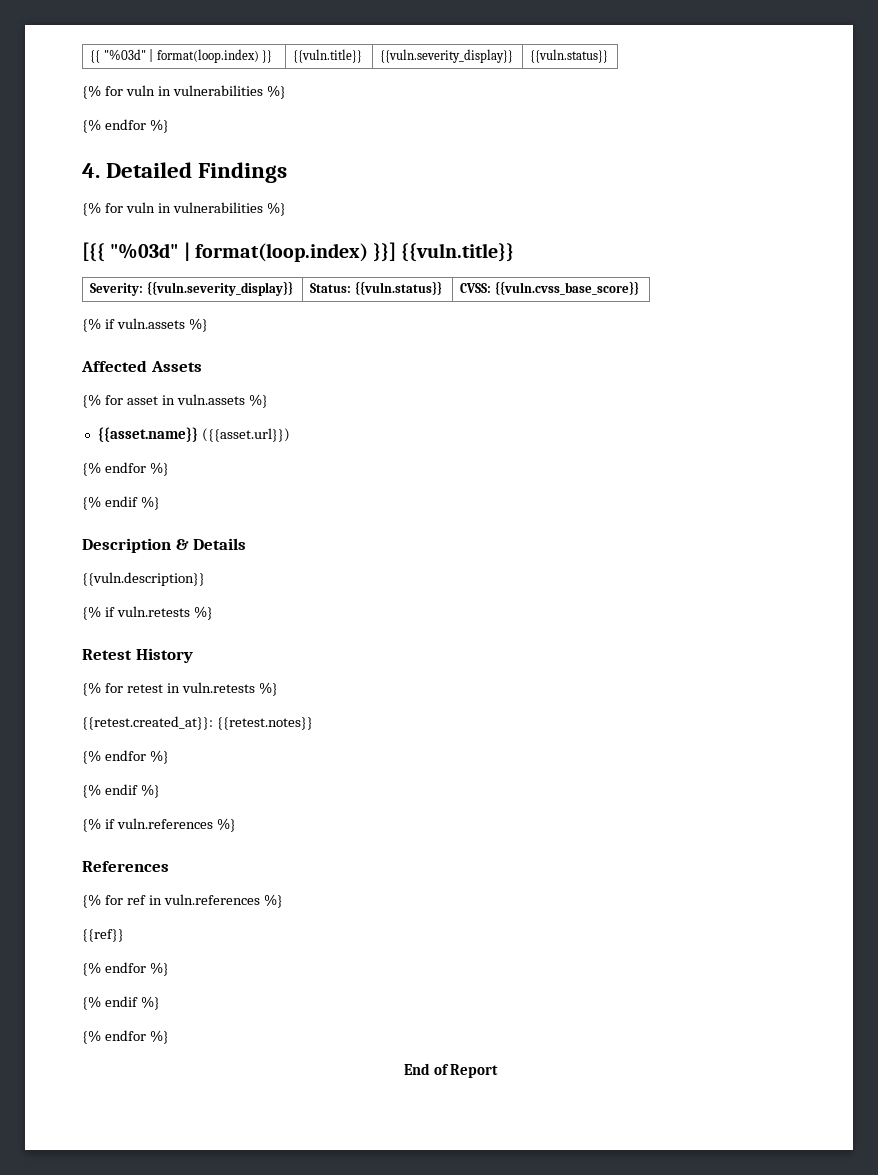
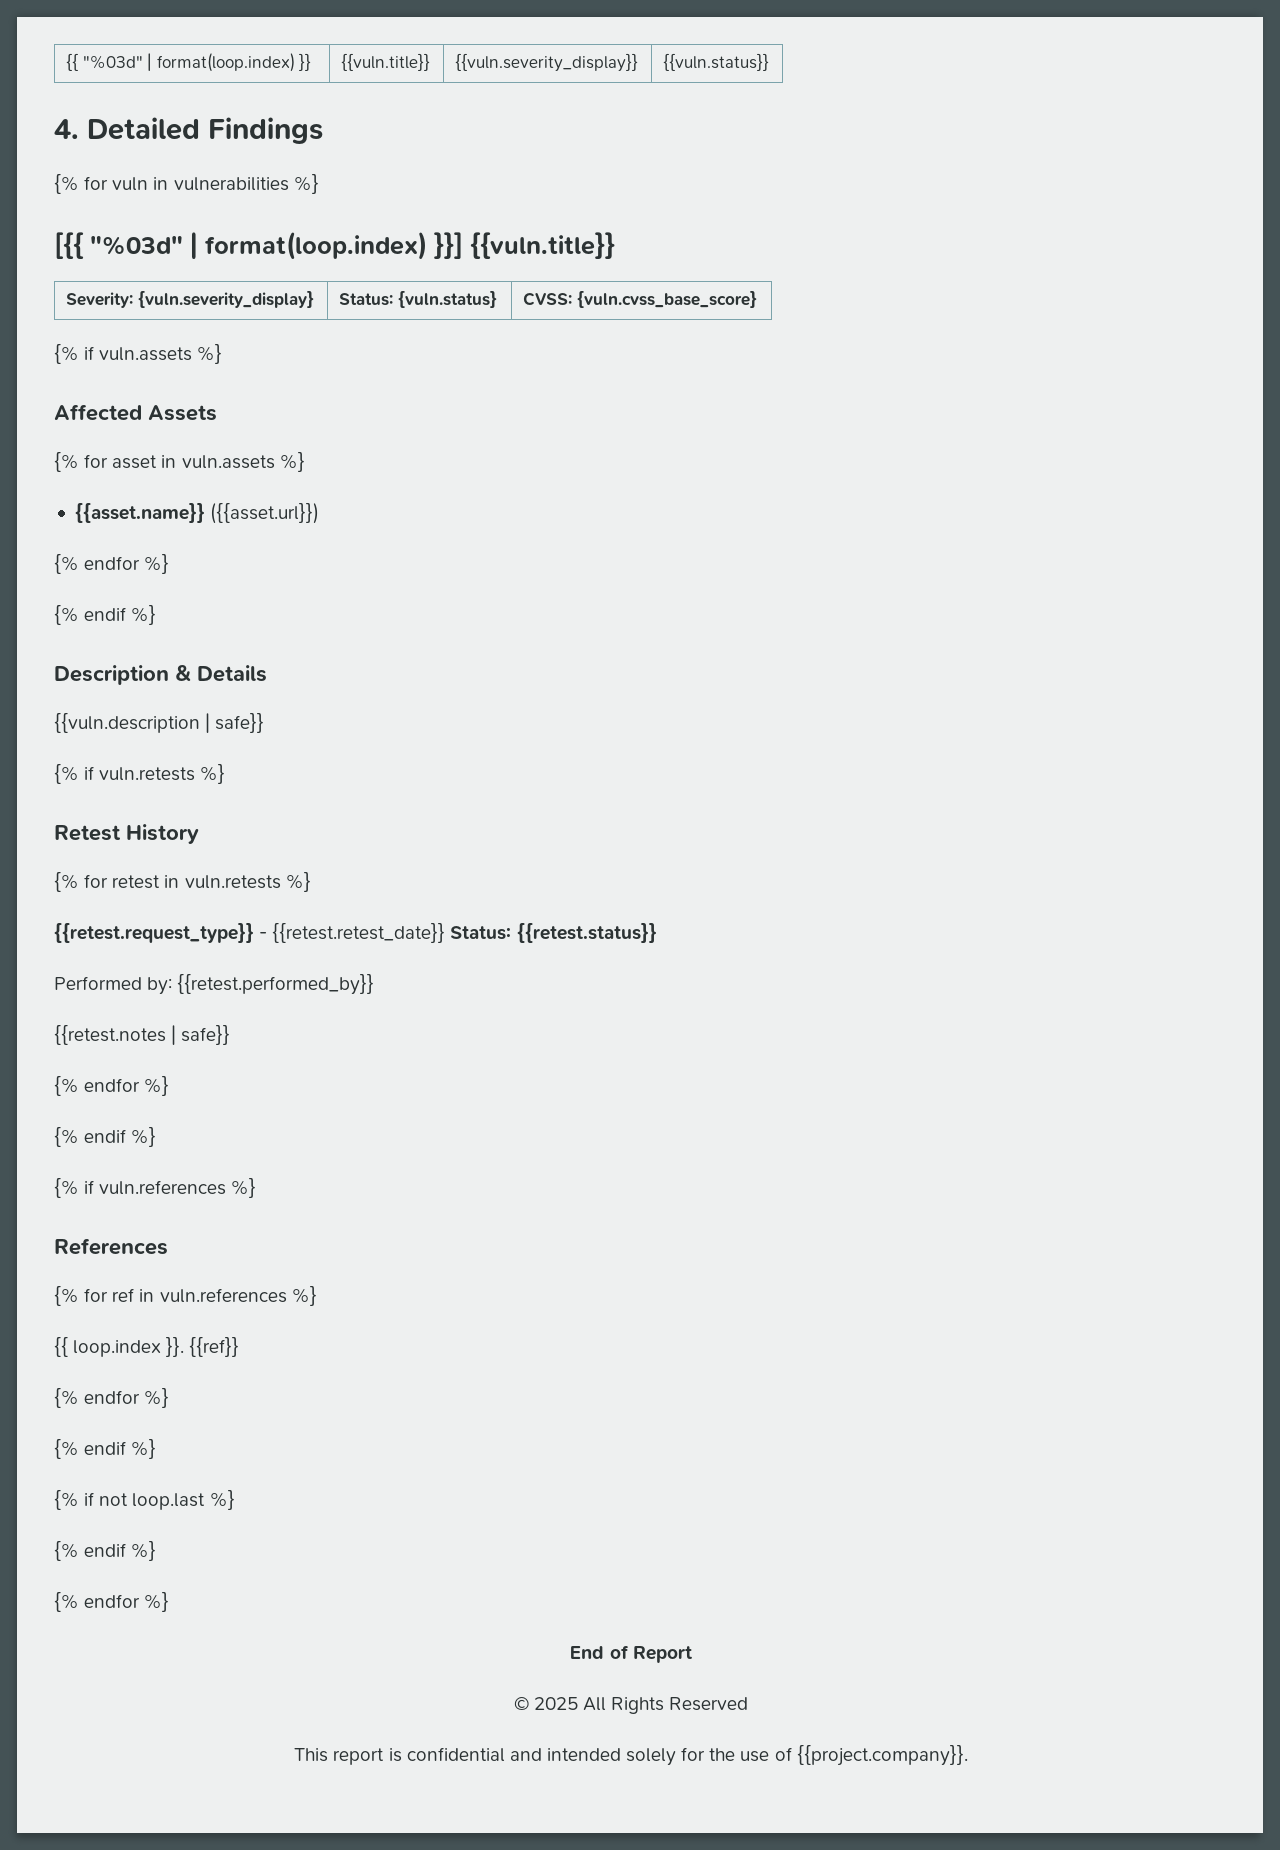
[82,85,286,99] [82,119,169,133] // {% for vuln in vulnerabilities %} // {% endfor %} -> (769, 62) none
[146,281,293,296] [310,281,442,295] {{vuln.severity_display}} | Status: {{vuln.status}} -> [137,291,314,308] [338,291,497,308] {vuln.severity_display} | Status: {vuln.status}
[494,281,639,295] {{vuln.cvss_base_score}} -> [576,291,757,308] {vuln.cvss_base_score}
[82,572,205,586] {{vuln.description}} -> [54,713,265,733] {{vuln.description | safe}}
[82,716,313,730] {{retest.created_at}}: {{retest.notes}} -> [54,923,657,943] [54,974,375,995] [54,1025,231,1045] {{retest.request_type}} - {{retest.retest_date}} Status: {{retest.status}} // Performed by: {{retest.performed_by}} // {{retest.notes | safe}}
(283, 901) none -> [54,1337,185,1357] {{ loop.index }}.
(160, 1003) none -> [54,1490,235,1510] [54,1541,157,1561] // {% if not loop.last %} // {% endif %}
(499, 1071) none -> [513,1697,749,1714] [294,1745,968,1766] // © 2025 All Rights Reserved // This report is confidential and intended solely for the use of {{project.company}}.

